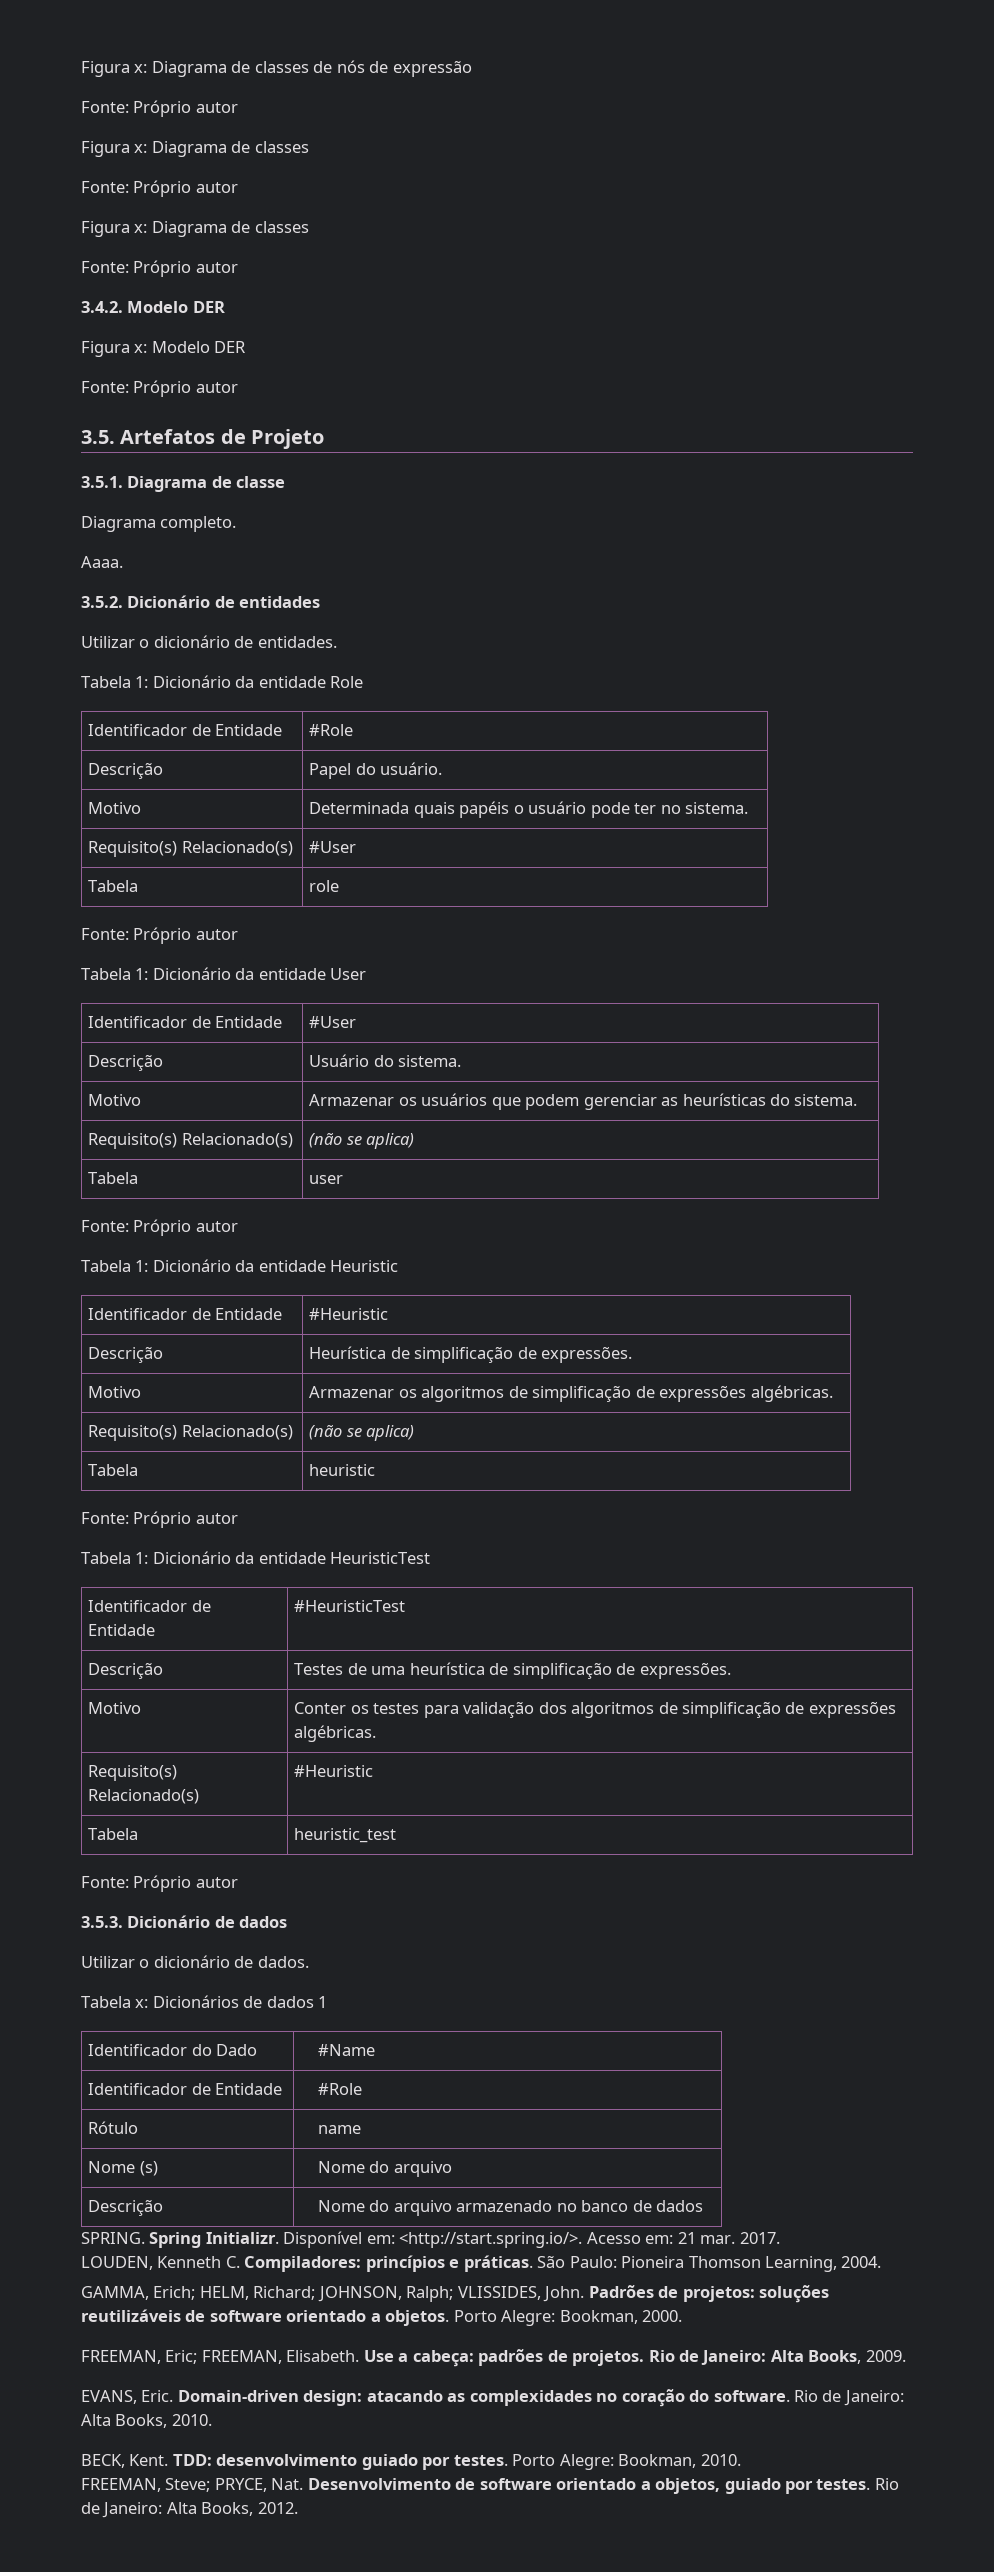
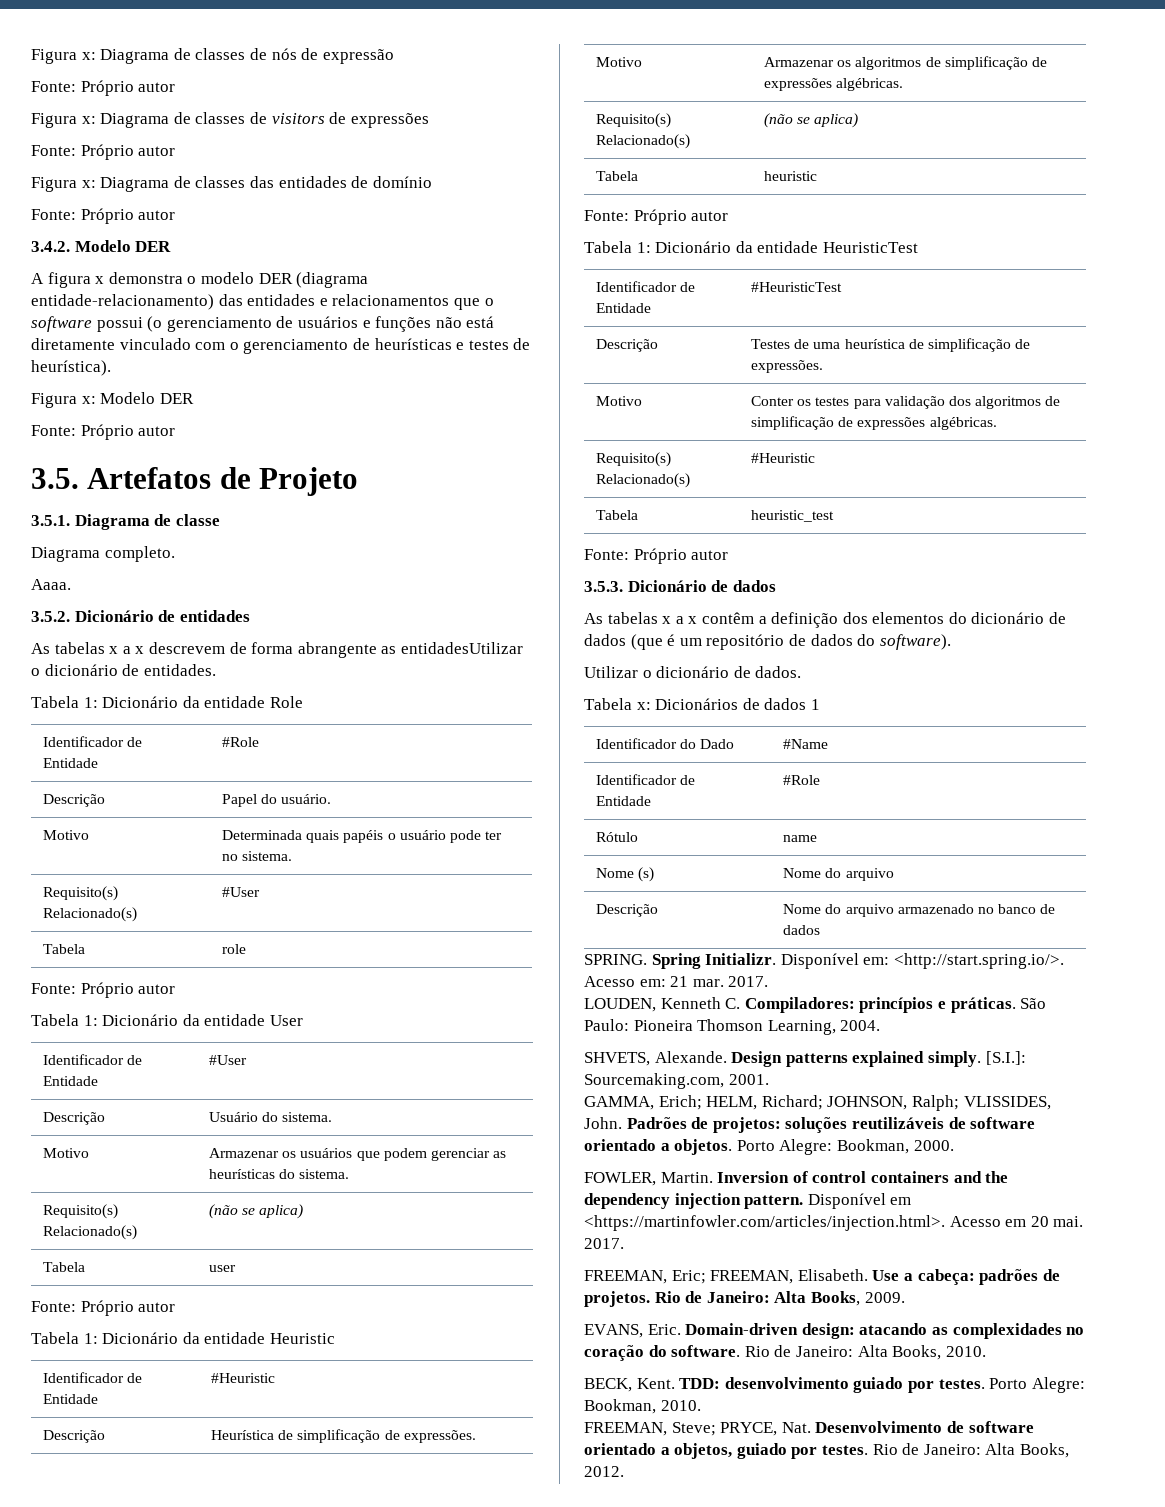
[81,180,238,197] [81,221,309,237] // Fonte: Próprio autor // Figura x: Diagrama de classes -> [249,112,429,128] [31,144,176,160] [31,176,432,192] de visitors de expressões // Fonte: Próprio autor // Figura x: Diagrama de classes das entidades de domínio
(225, 307) none -> [31,272,369,288] [31,294,494,310] [31,316,495,332] [31,338,531,354] [31,360,111,376] // A figura x demonstra o modelo DER (diagrama entidade-relacionamento) das entidades e relacionamentos que o software possui (o gerenciamento de usuários e funções não está diretamente vinculado com o gerenciamento de heurísticas e testes de heurística).
[81,636,135,648] Utilizar -> [31,642,523,658] As tabelas x a x descrevem de forma abrangente as entidadesUtilizar
(288, 1922) none -> [584,612,1067,628] [584,634,951,650] // As tabelas x a x contêm a definição dos elementos do dicionário de dados (que é um repositório de dados do software).
(882, 2262) none -> [584,1051,1026,1067] [584,1073,769,1089] // SHVETS, Alexande. Design patterns explained simply. [S.I.]: Sourcemaking.com, 2001.
(683, 2316) none -> [584,1171,1009,1186] [584,1193,912,1209] [584,1215,1084,1231] [584,1238,624,1249] // FOWLER, Martin. Inversion of control containers and the dependency injection pattern. Disponível em <https://martinfowler.com/articles/injection.html>. Acesso em 20 mai. 2017.

